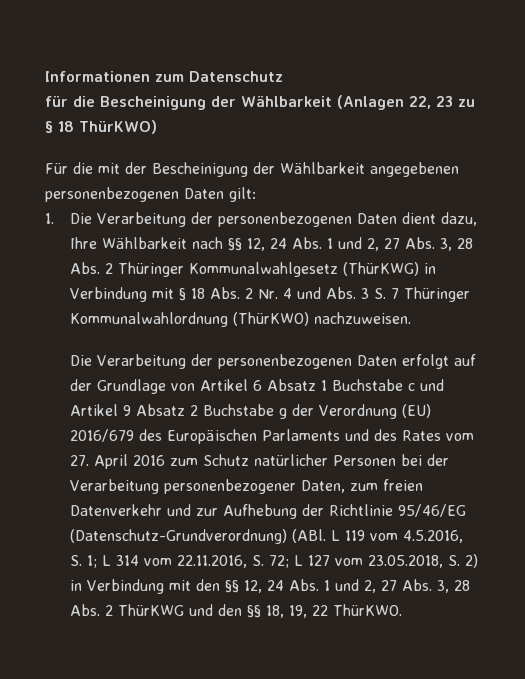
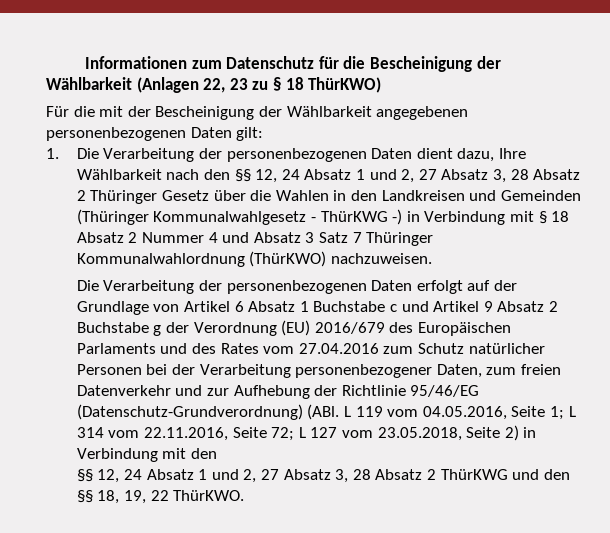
(283, 76) // -> (315, 62) none
[228,237,474,251] [70,262,101,274] §§ 12, 24 Abs. 1 und 2, 27 Abs. 3, 28 Abs. -> [204,169,581,183] den §§ 12, 24 Absatz 1 und 2, 27 Absatz 3, 28 Absatz
[189,262,420,277] Kommunalwahlgesetz (ThürKWG) -> [162,190,581,201] [76,209,403,225] Gesetz über die Wahlen in den Landkreisen und Gemeinden (Thüringer Kommunalwahlgesetz - ThürKWG -)
[210,287,387,299] Abs. 2 Nr. 4 und Abs. 3 S. -> [76,232,349,243] Absatz 2 Nummer 4 und Absatz 3 Satz
[70,454,166,469] 27. April 2016 -> [298,343,379,354] 27.04.2016
[403,530,464,543] [70,555,83,566] 4.5.2016, S. -> [422,406,546,420] 04.05.2016, Seite
[252,555,265,566] S. -> [232,427,267,438] Seite
[448,555,461,566] S. -> [466,427,501,438] Seite
[225,579,471,593] [70,604,101,616] §§ 12, 24 Abs. 1 und 2, 27 Abs. 3, 28 Abs. -> [76,469,423,483] // §§ 12, 24 Absatz 1 und 2, 27 Absatz 3, 28 Absatz

